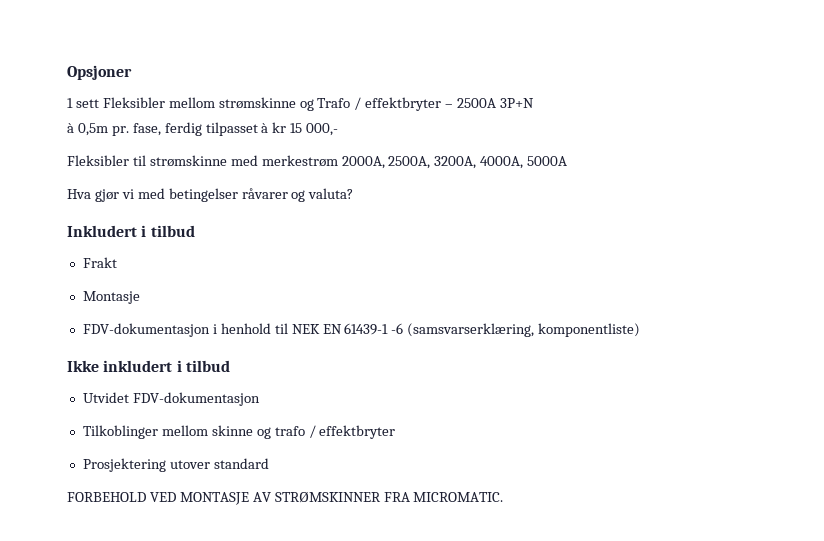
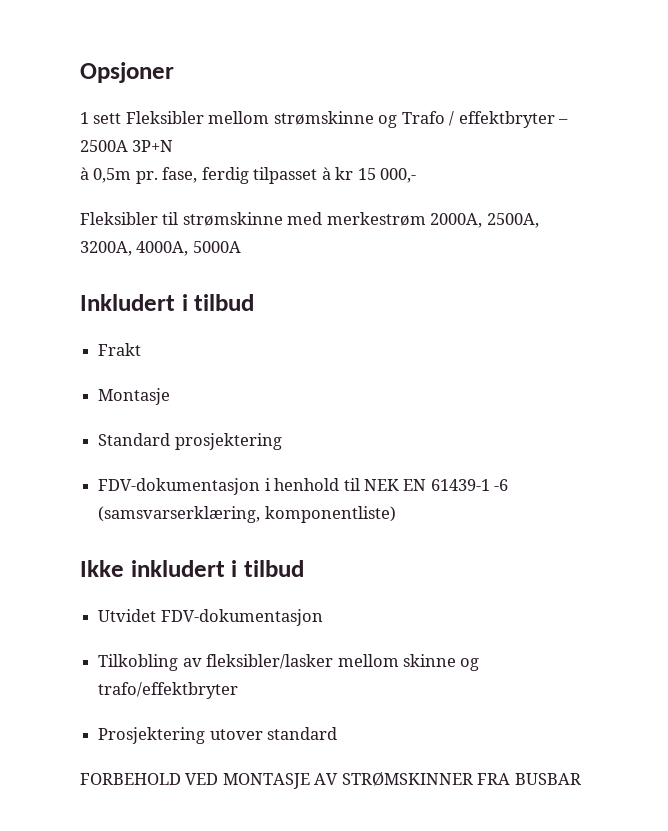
[67,188,354,202] // Hva gjør vi med betingelser råvarer og valuta? -> (241, 247) none
(140, 297) none -> [98,433,282,450] // Standard prosjektering
[82,425,396,439] Tilkoblinger mellom skinne og trafo / effektbryter -> [98,654,480,671] [98,682,239,699] Tilkobling av fleksibler/lasker mellom skinne og trafo/effektbryter
[413,492,504,502] MICROMATIC. -> [514,773,581,785] BUSBAR

